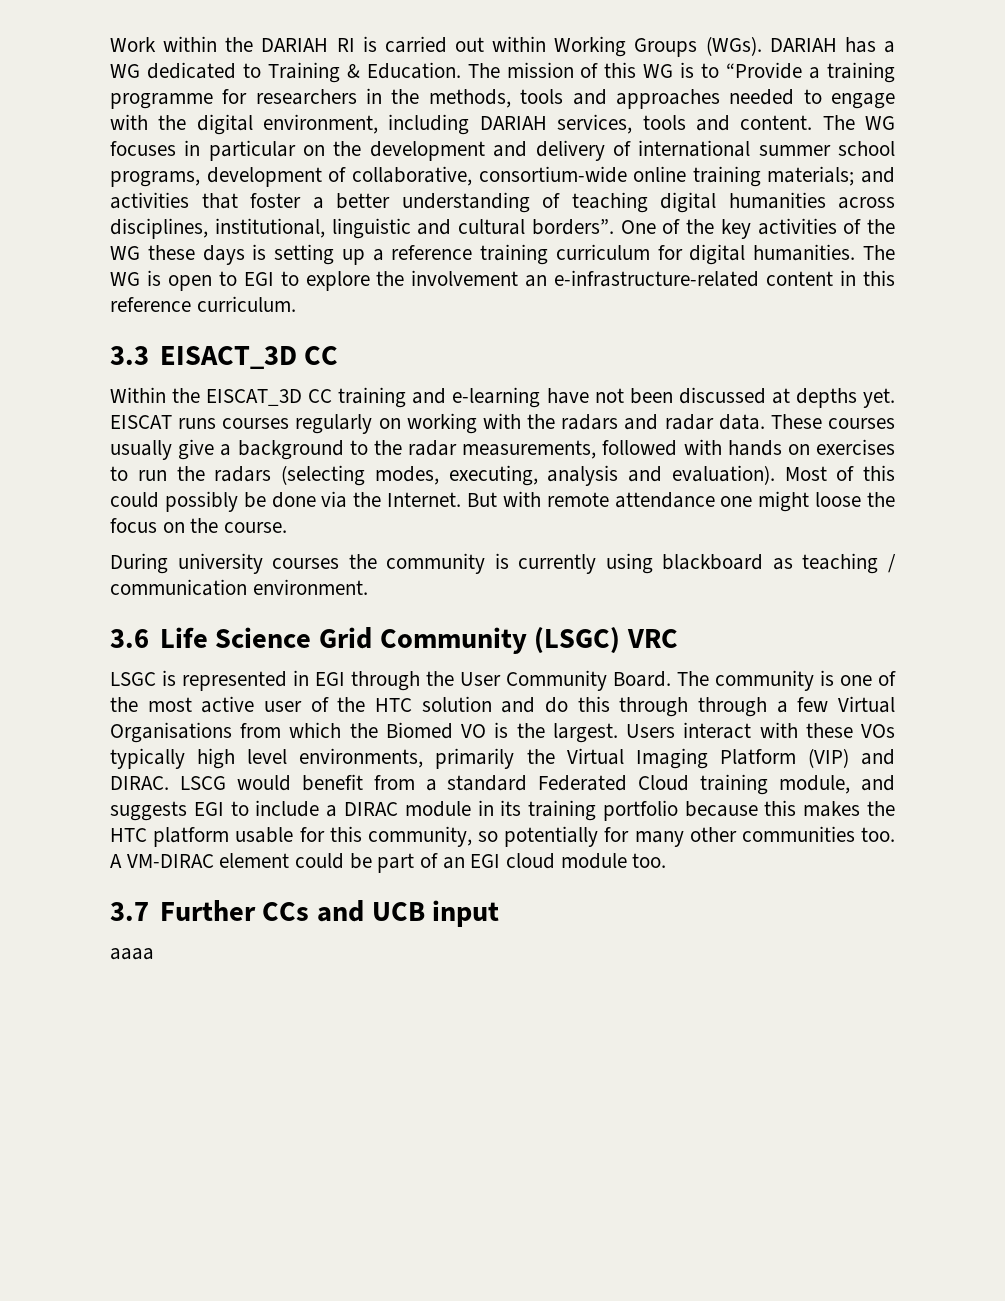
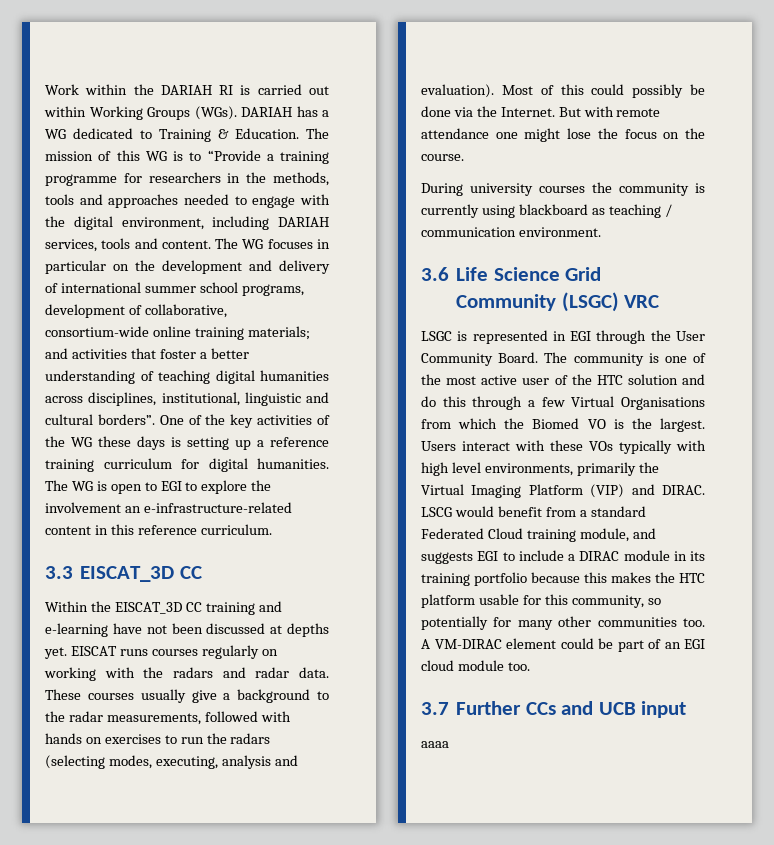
[159,346,297,369] EISACT_3D -> [80,566,175,582] EISCAT_3D
[815,492,862,507] loose -> [567,128,592,139] lose
[698,697,767,717] through -> (523, 403) none
(185, 758) none -> [676,440,706,451] with

